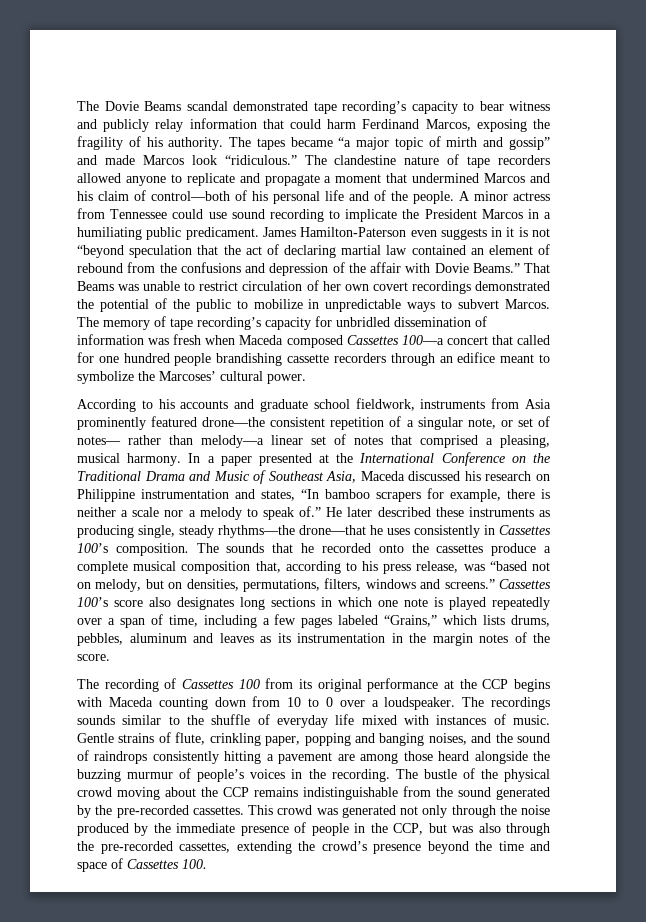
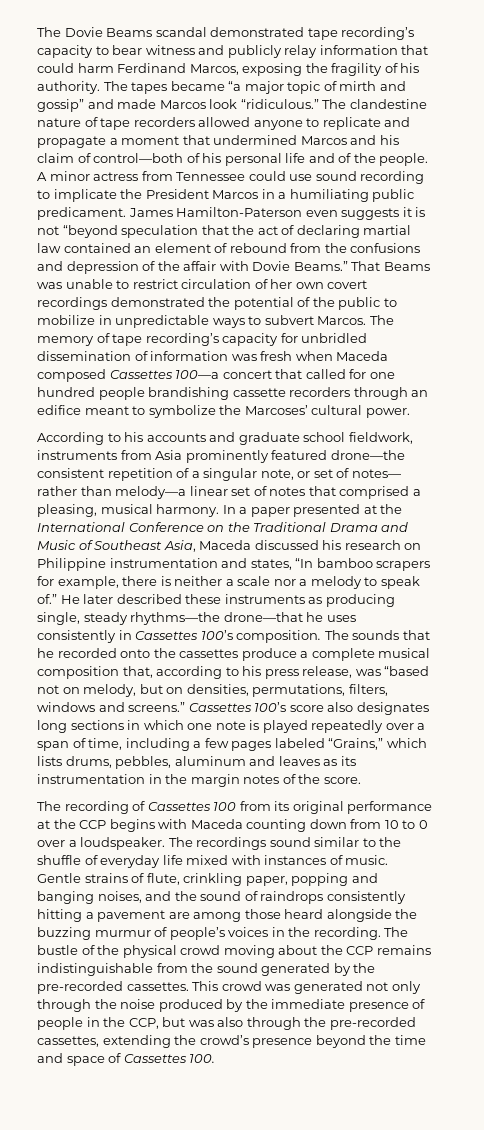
[491,227,503,237] in -> (400, 214) none
[77,715,115,725] sounds -> [269,837,311,847] sound

